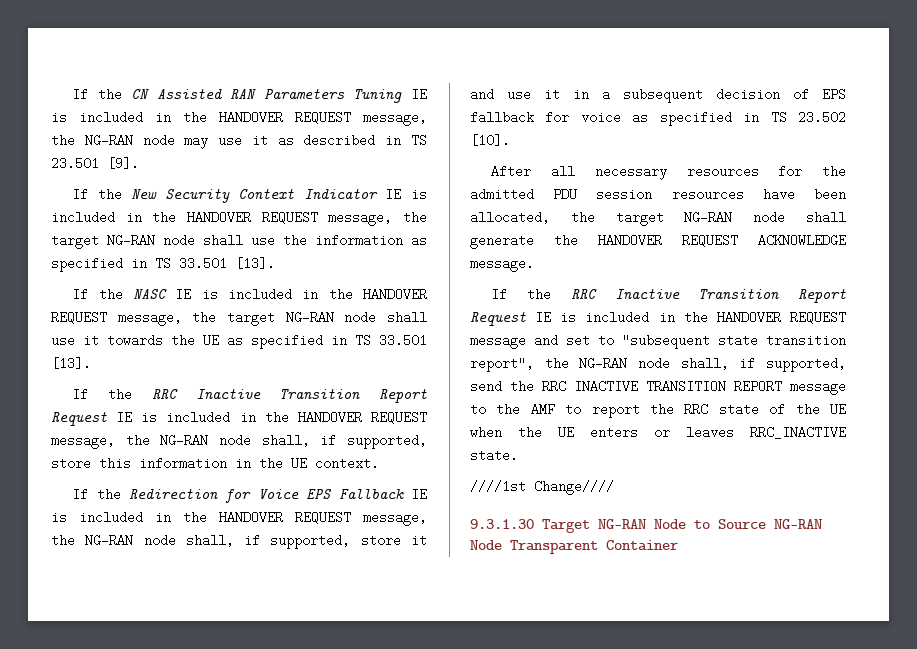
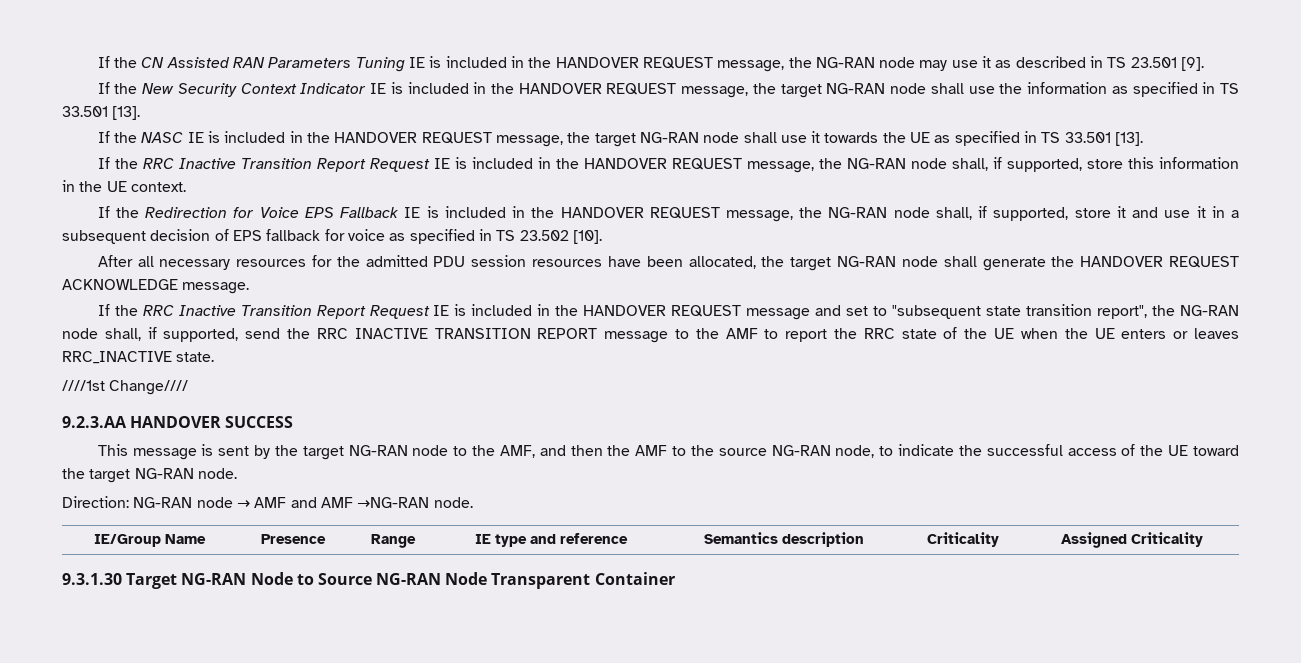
(614, 487) none -> [62,416,294,428] [97,444,1240,460] [62,468,237,483] [62,496,473,508] [93,534,206,547] [260,534,326,544] [371,534,416,548] [475,533,628,547] [703,532,864,547] [927,532,999,547] [1060,532,1203,548] // 9.2.3.AA HANDOVER SUCCESS // This message is sent by the target NG-RAN node to the AMF, and then the AMF to the source NG-RAN node, to indicate the successful access of the UE toward the target NG-RAN node. // Direction: NG-RAN node → AMF and AMF →NG-RAN node. // IE/Group Name | Presence | Range | IE type and reference | Semantics description | Criticality | Assigned Criticality

